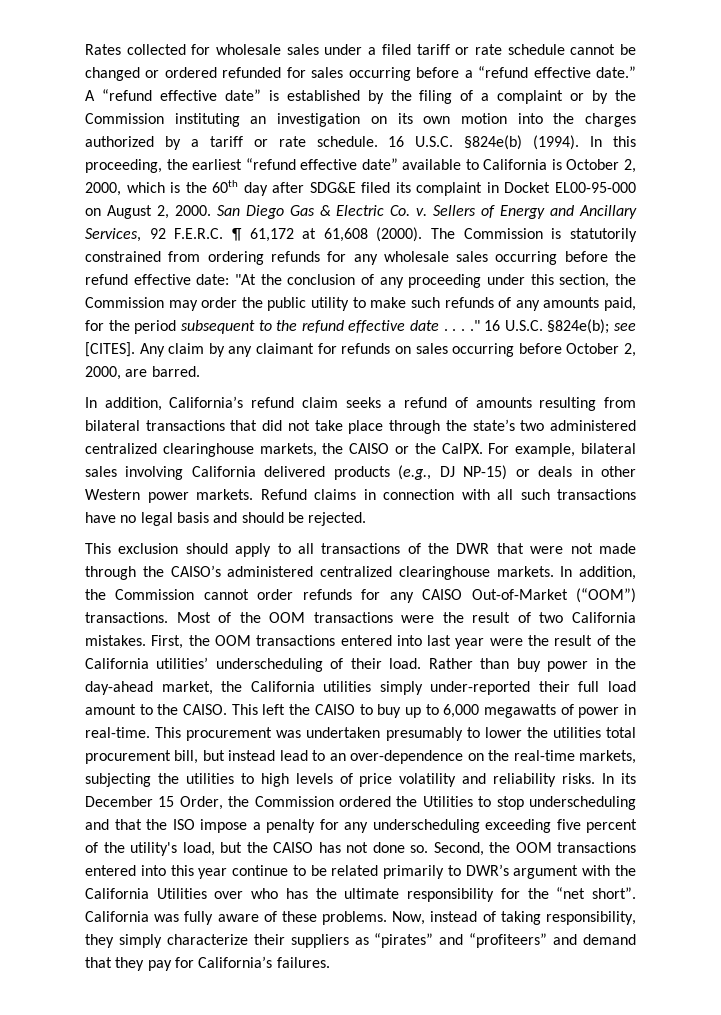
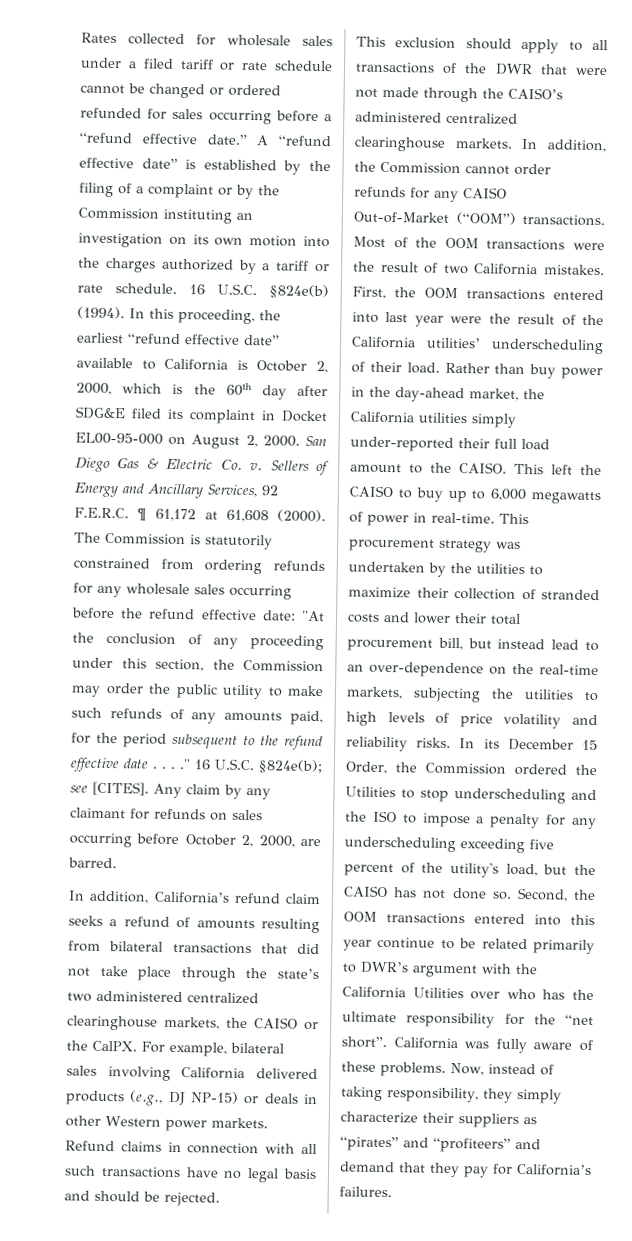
(273, 734) none -> [439,539,492,553] strategy
[385,727,601,741] presumably to lower the utilities -> [428,562,543,577] [348,586,600,601] [347,611,487,624] by the utilities to maximize their collection of stranded costs and lower their
[114,819,142,830] that -> (597, 795) none
(195, 824) none -> [402,814,417,824] to

